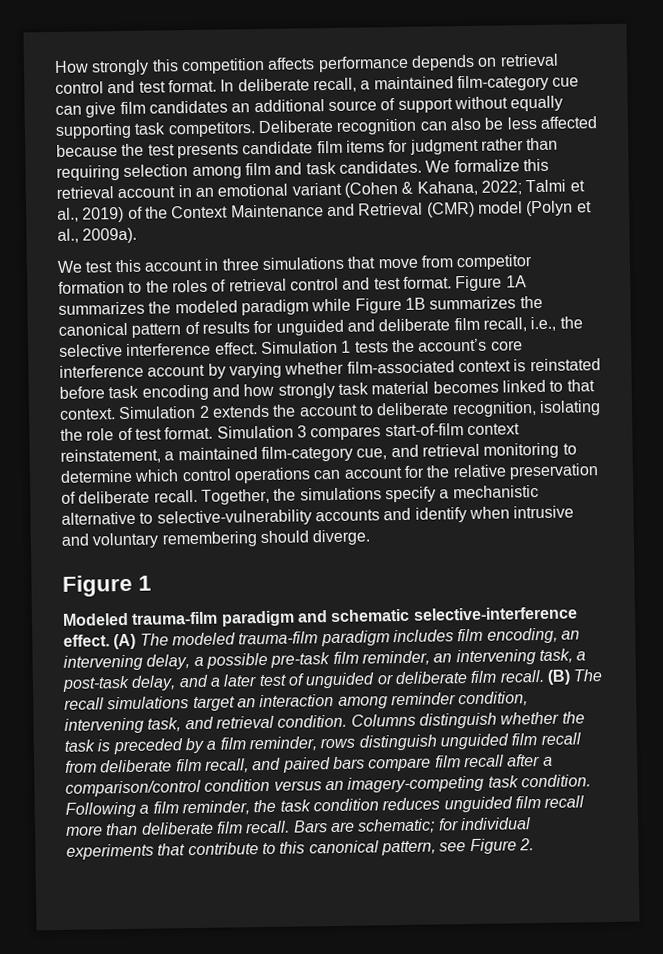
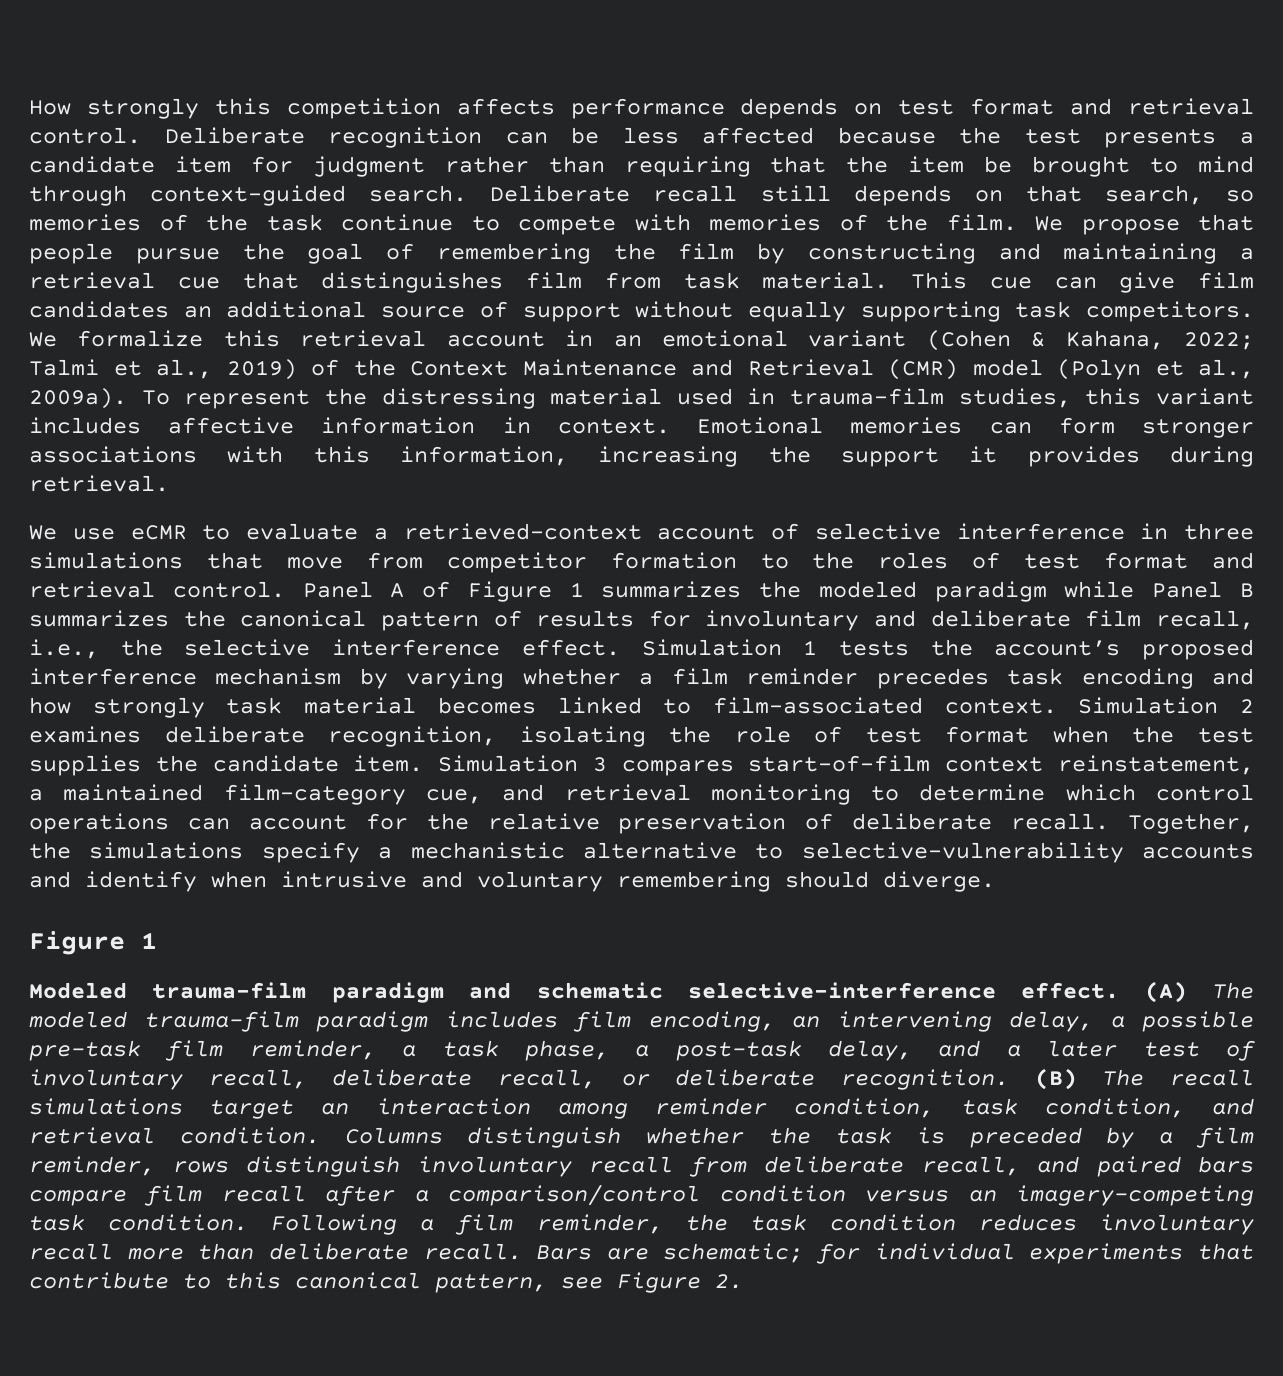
[499,53,559,67] [55,74,549,94] retrieval control and test format. In deliberate recall, a maintained film-category -> [898,98,1254,115] [29,127,1254,148] [29,156,1254,177] [29,185,1254,206] [29,214,1254,235] [29,243,1254,264] [29,272,967,293] test format and retrieval control. Deliberate recognition can be less affected because the test presents a candidate item for judgment rather than requiring that the item be brought to mind through context-guided search. Deliberate recall still depends on that search, so memories of the task continue to compete with memories of the film. We propose that people pursue the goal of remembering the film by constructing and maintaining a retrieval cue that distinguishes film from task material. This
[257,116,597,135] [56,137,559,159] [56,160,422,181] Deliberate recognition can also be less affected because the test presents candidate film items for judgment rather than requiring selection among film and task candidates. -> (1255, 311) none
[57,259,203,273] // We test this account -> [141,388,1254,409] [29,417,1254,438] [29,446,1255,467] [29,475,169,492] [29,523,1125,540] To represent the distressing material used in trauma-film studies, this variant includes affective information in context. Emotional memories can form stronger associations with this information, increasing the support it provides during retrieval. // We use eCMR to evaluate a retrieved-context account of selective interference
[228,275,527,292] retrieval control and test format. Figure 1A -> [1024,552,1254,569] [29,581,584,602] test format and retrieval control. Panel A of Figure 1
[354,297,426,314] Figure 1B -> [1152,581,1254,598] Panel B
[275,319,344,336] unguided -> [705,610,860,631] involuntary
[490,340,523,351] [59,358,601,379] [59,386,105,399] core interference account by varying whether film-associated context is reinstated before -> [1142,639,1255,660] [29,668,989,689] proposed interference mechanism by varying whether a film reminder precedes
[566,379,595,392] that -> [712,697,923,714] film-associated
[211,404,374,418] extends the account to -> [29,726,141,743] examines
[164,426,214,440] format. -> [945,726,1254,743] [29,755,424,776] format when the test supplies the candidate item.
[433,648,573,666] an intervening task, -> [402,1040,609,1061] a task phase,
[305,669,544,689] unguided or deliberate film recall. -> [29,1069,1009,1090] involuntary recall, deliberate recall, or deliberate recognition.
[64,717,182,734] intervening task, -> [961,1098,1185,1118] task condition,
[439,733,538,750] unguided film -> [417,1156,572,1177] involuntary
[175,758,202,772] film -> (904, 1164) none
[443,796,541,813] unguided film -> [1100,1214,1254,1235] involuntary
[215,821,243,834] film -> (409, 1251) none

